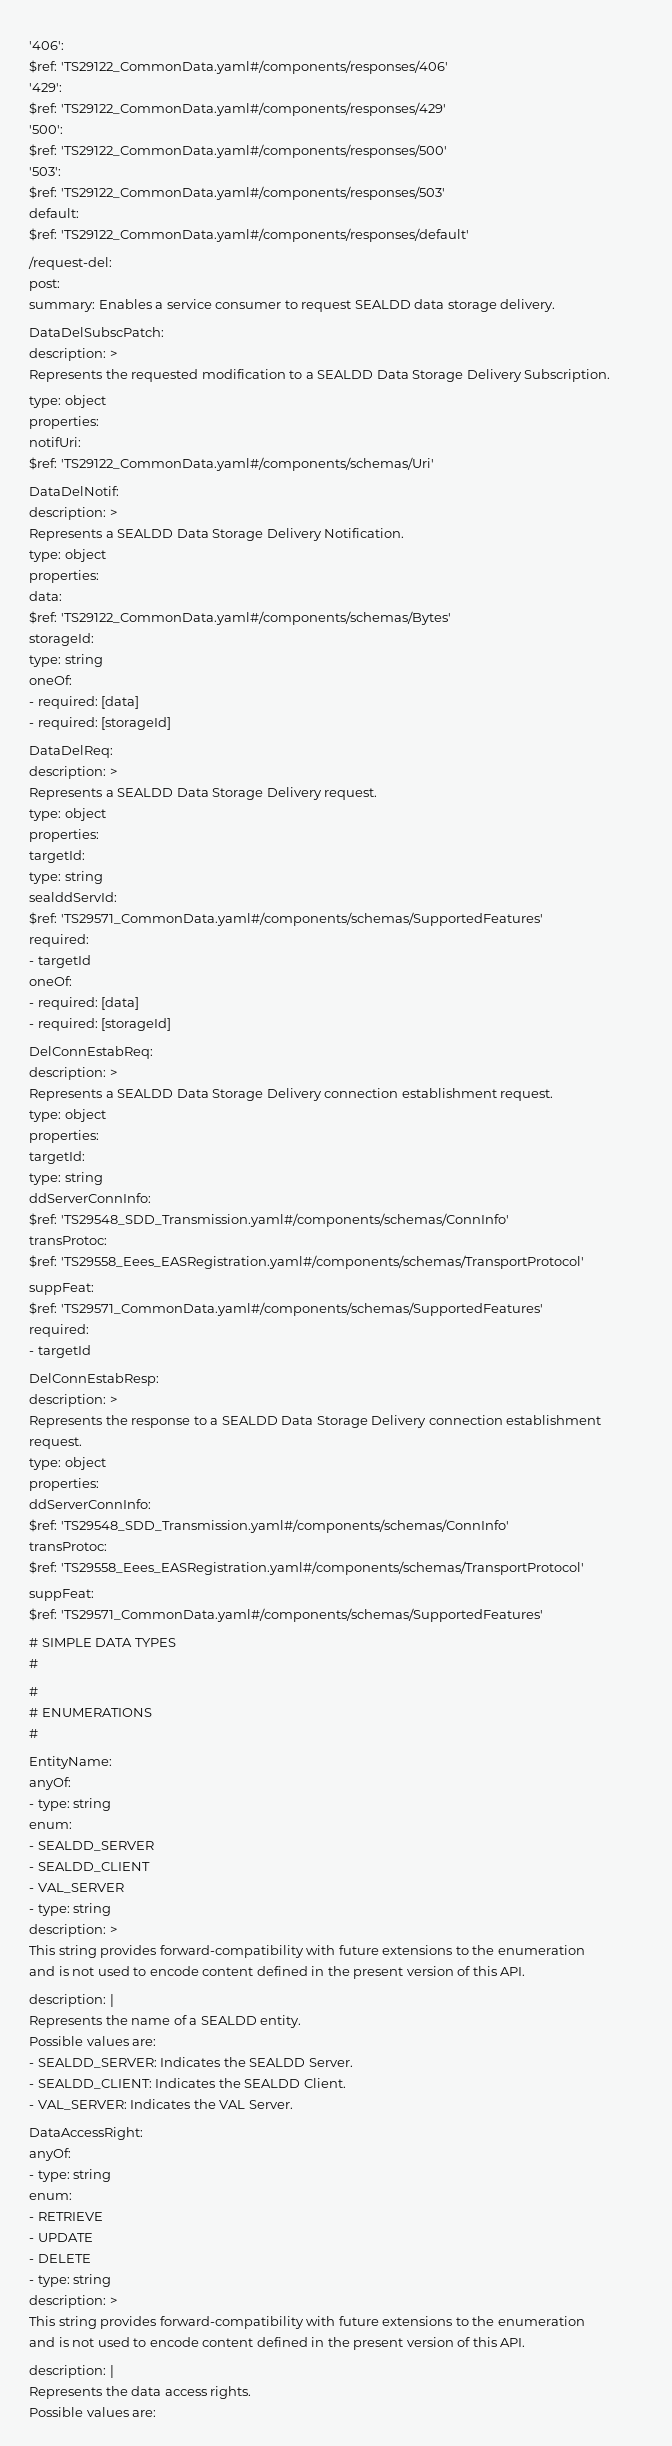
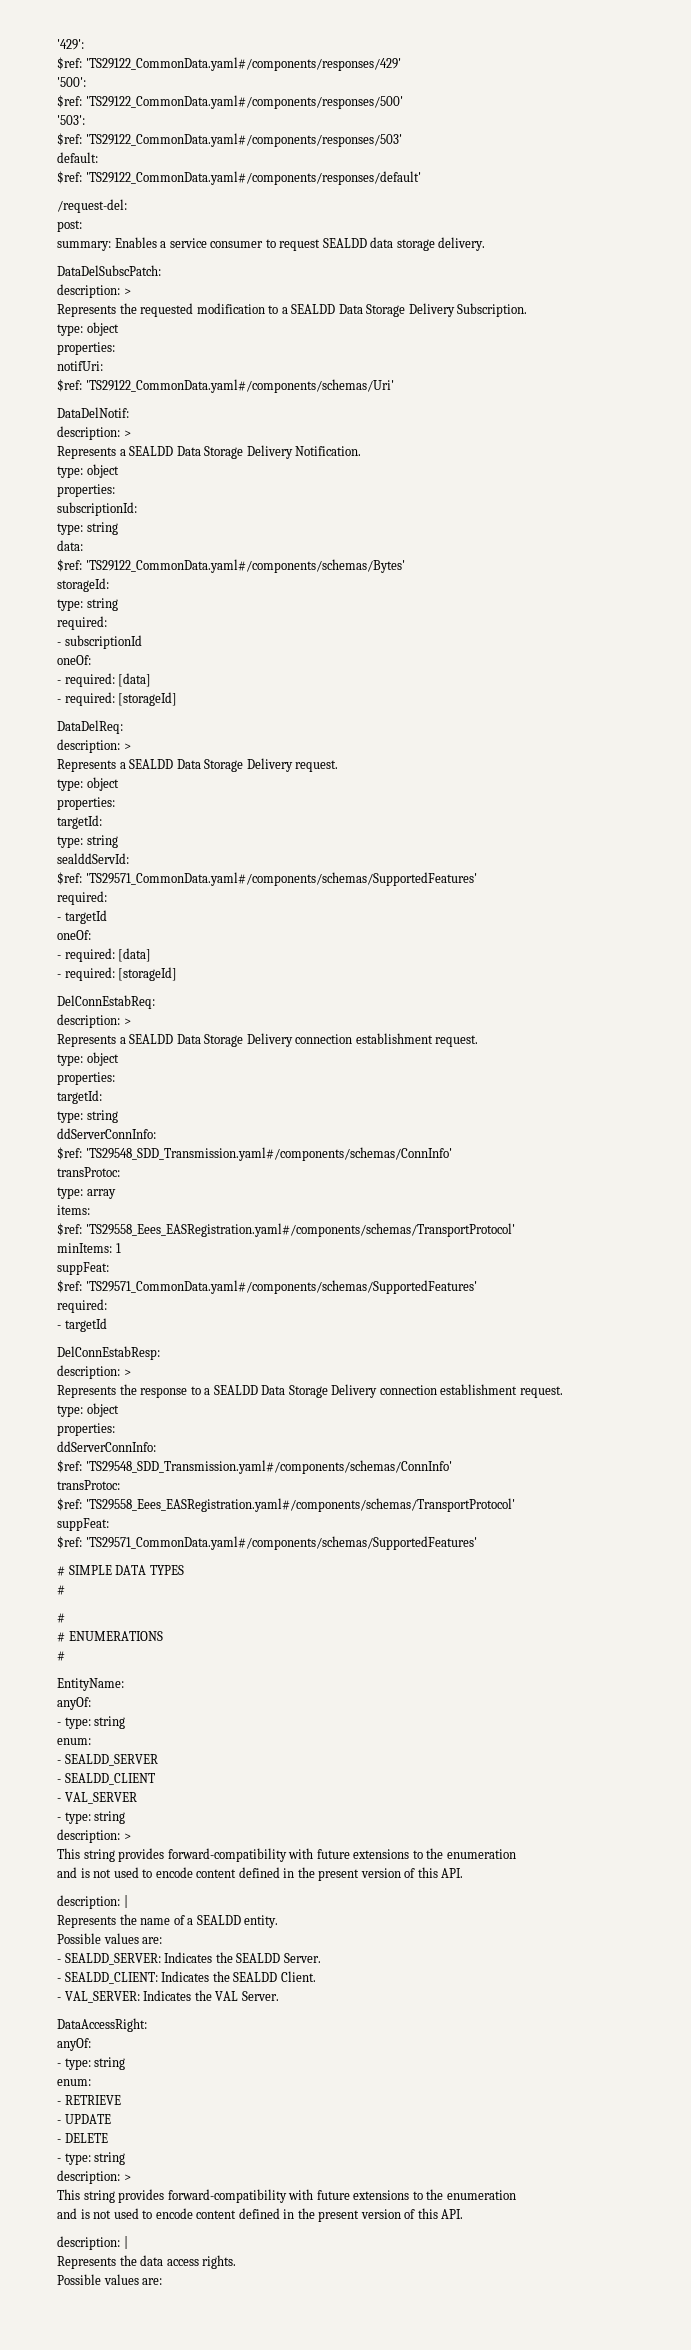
[29,41,64,50] [29,60,448,74] '406': // $ref: 'TS29122_CommonData.yaml#/components/responses/406' // -> (57, 44) none
(99, 576) none -> [57,502,137,516] [57,522,118,535] // subscriptionId: // type: string
(103, 660) none -> [57,616,107,630] [57,635,142,649] // required: // - subscriptionId
[29,1255,584,1269] // $ref: 'TS29558_Eees_EASRegistration.yaml#/components/schemas/TransportProtocol' -> [57,1187,116,1199] [57,1205,90,1215] [57,1223,515,1237] [57,1243,121,1253] // type: array // items: // $ref: 'TS29558_Eees_EASRegistration.yaml#/components/schemas/TransportProtocol' // minItems: 1

